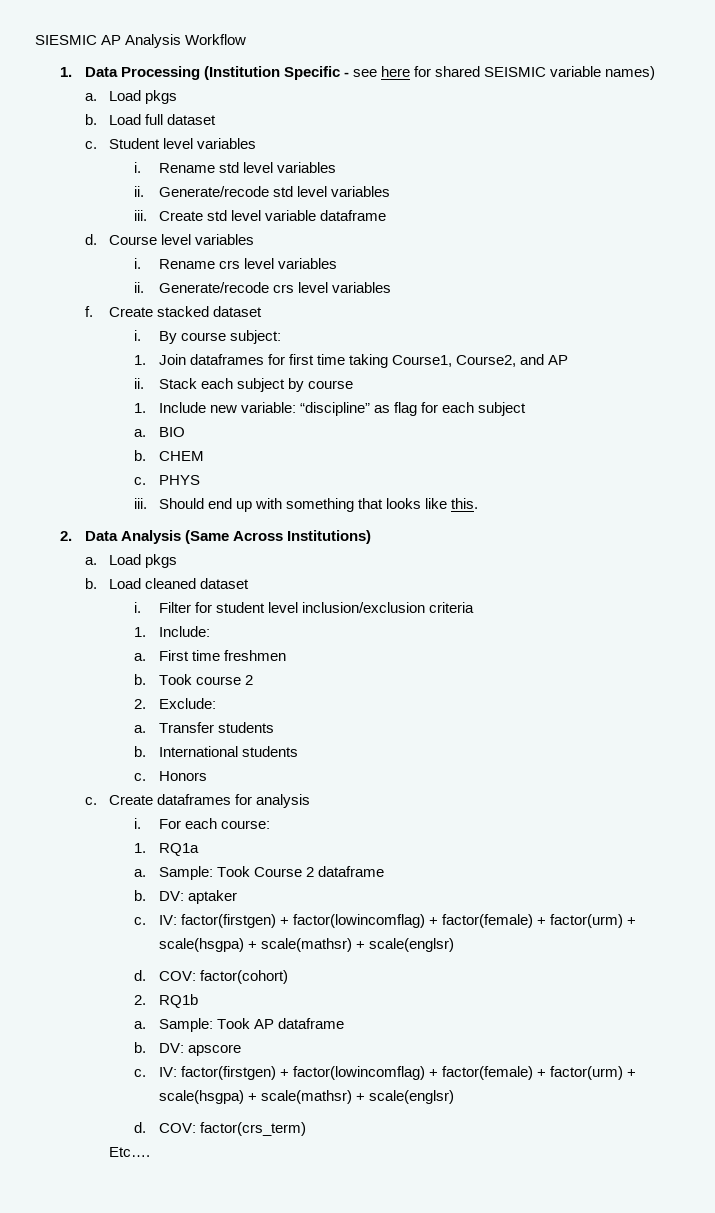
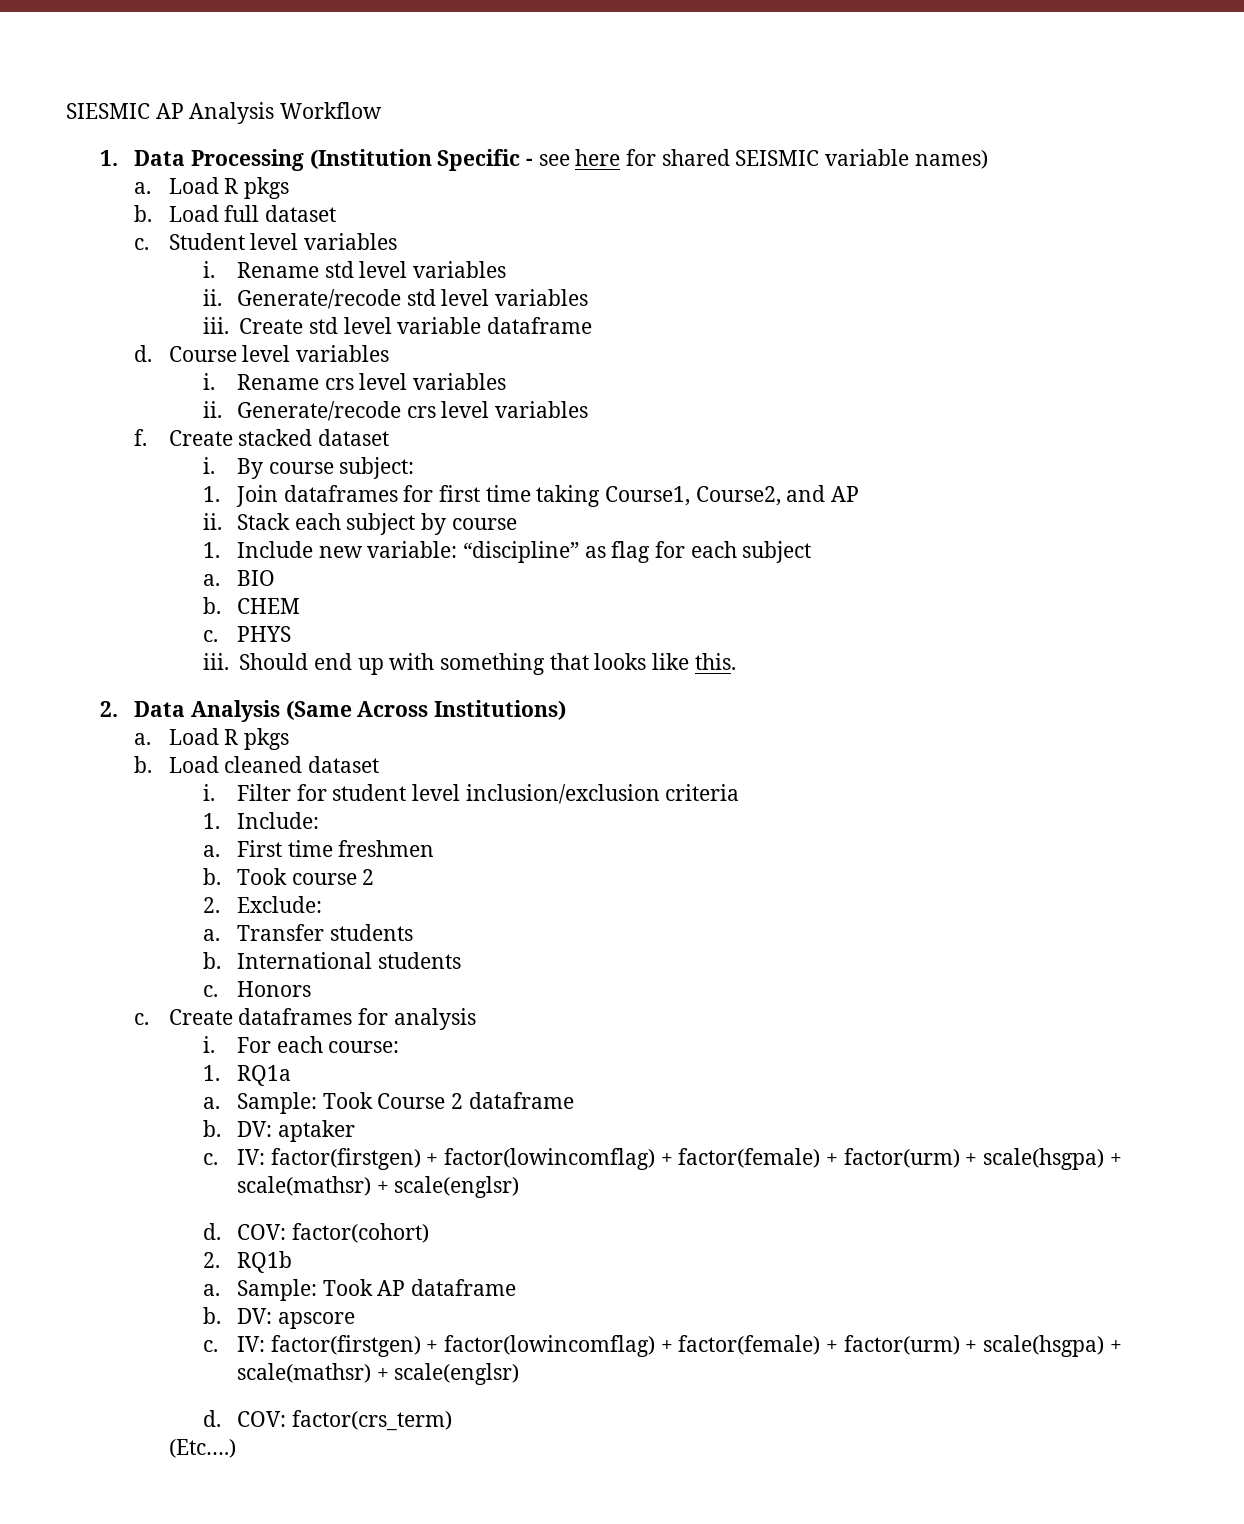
(142, 95) none -> [224,178,239,194] R
(142, 559) none -> [224,729,239,745] R
[109,1147,151,1157] Etc…. -> [168,1439,236,1458] (Etc….)

